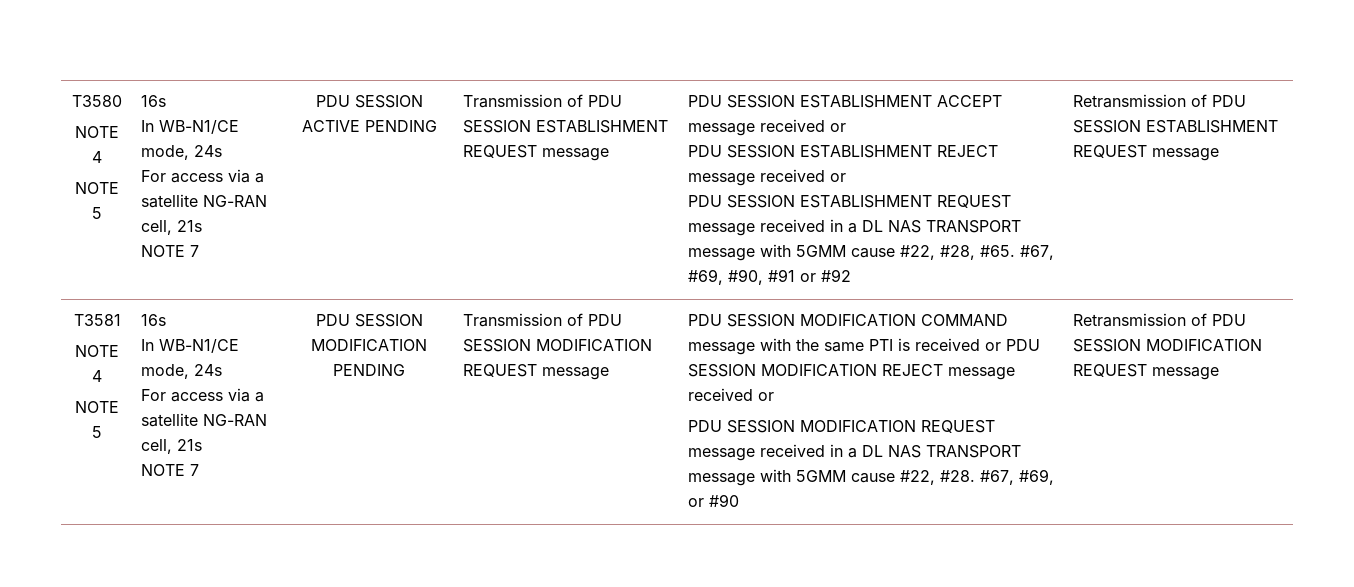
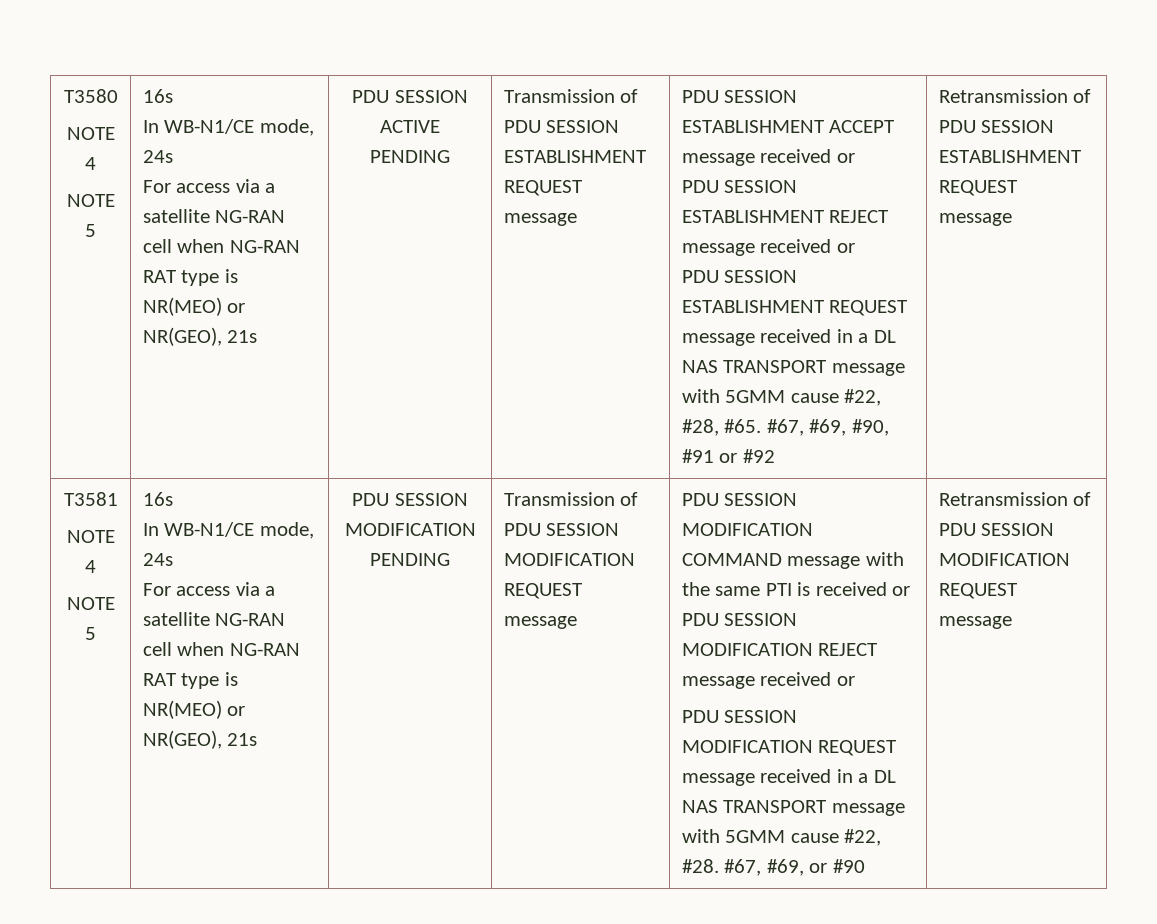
[141,220,203,235] [141,245,200,257] cell, 21s // NOTE 7 -> [142,239,300,253] [142,269,238,286] [142,297,246,316] [142,327,258,346] cell when NG-RAN RAT type is NR(MEO) or NR(GEO), 21s
[141,439,203,454] [141,464,200,476] cell, 21s // NOTE 7 -> [142,642,300,656] [142,672,238,689] [142,700,246,719] [142,730,258,749] cell when NG-RAN RAT type is NR(MEO) or NR(GEO), 21s

